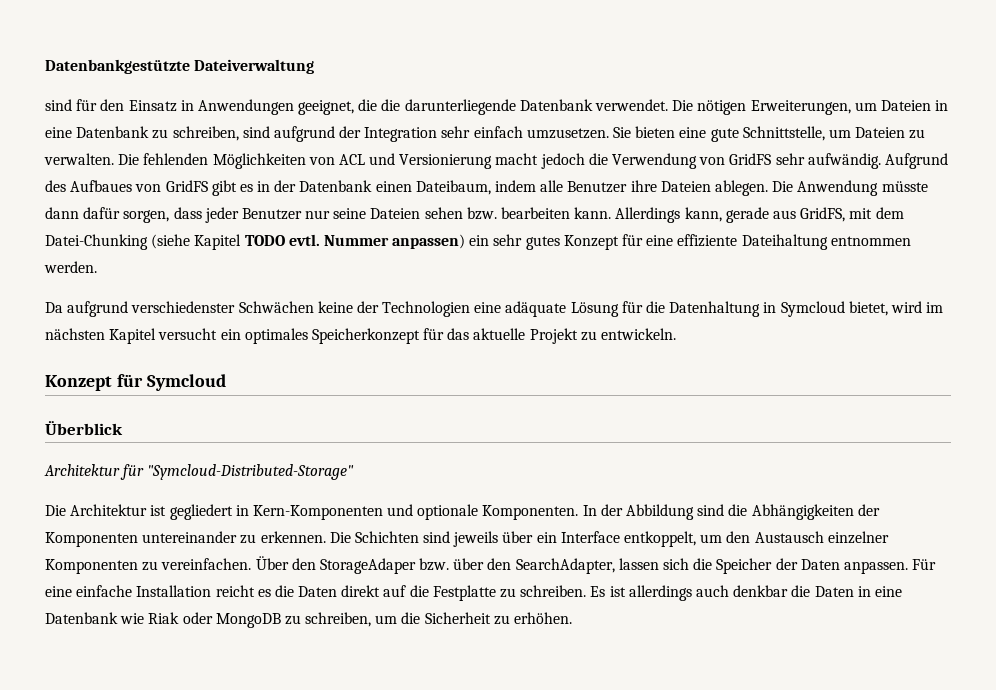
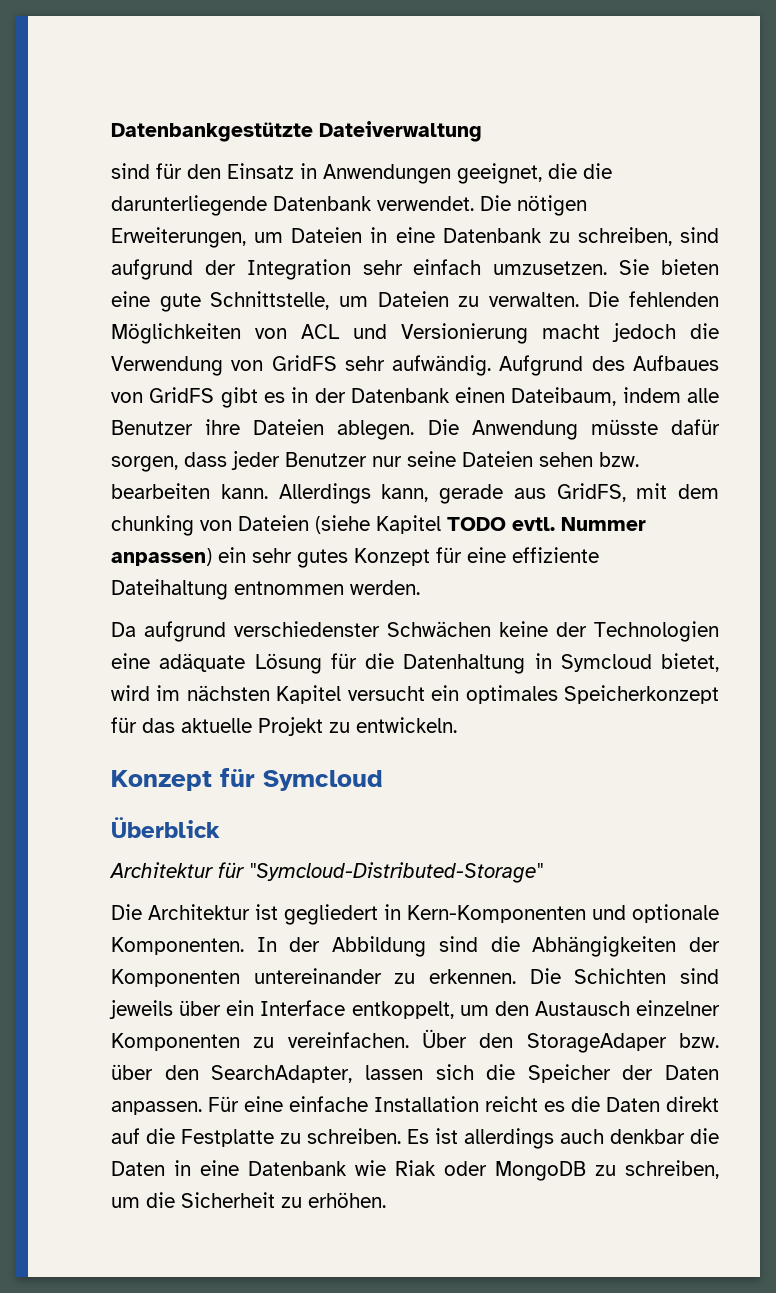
[45,207,79,219] dann -> (658, 427) none
[45,234,148,250] Datei-Chunking -> [111,515,309,536] chunking von Dateien

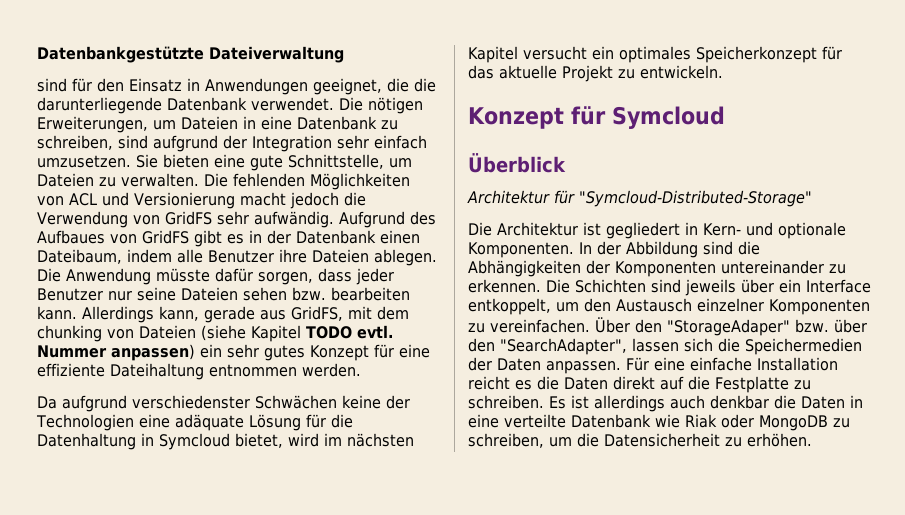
[407,905,586,923] Kern-Komponenten -> [703,223,741,236] Kern-
[526,1033,667,1053] StorageAdaper -> [667,319,790,336] "StorageAdaper"
[211,1065,353,1083] SearchAdapter, -> [500,338,627,355] "SearchAdapter",
[527,1064,611,1083] Speicher -> [745,338,862,355] Speichermedien
(239, 1168) none -> [504,414,566,428] verteilte
[181,1192,275,1208] Sicherheit -> [604,433,720,447] Datensicherheit

